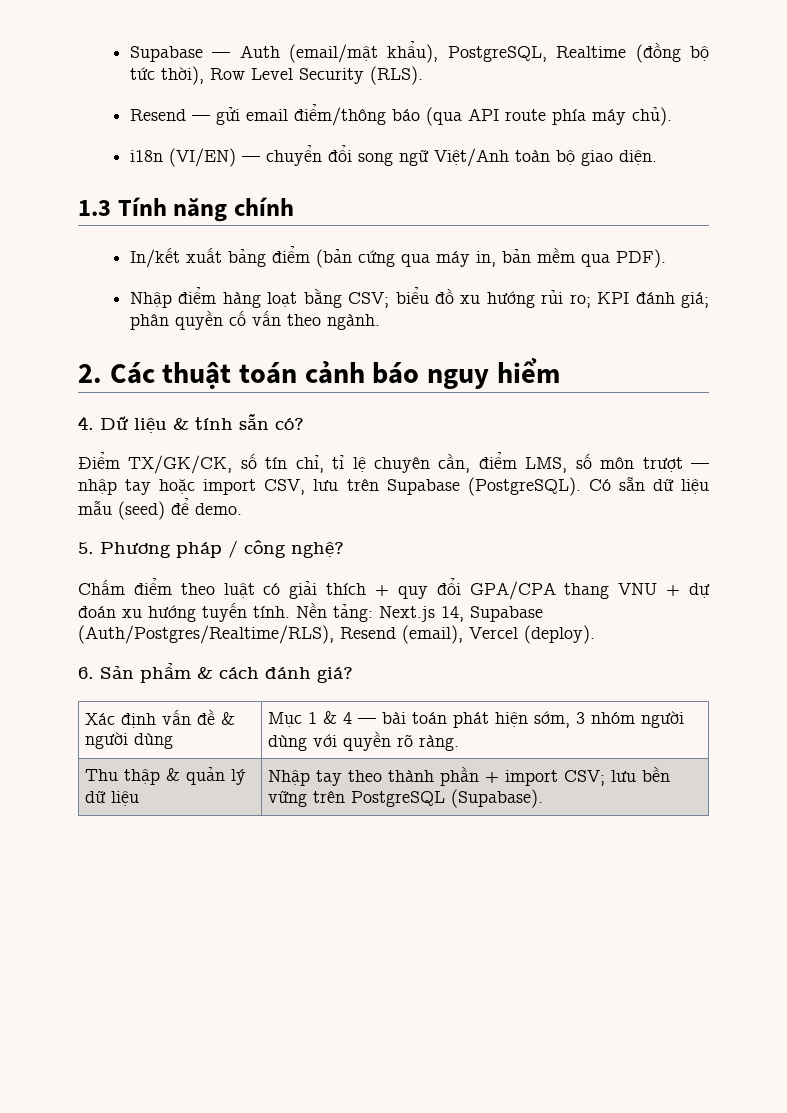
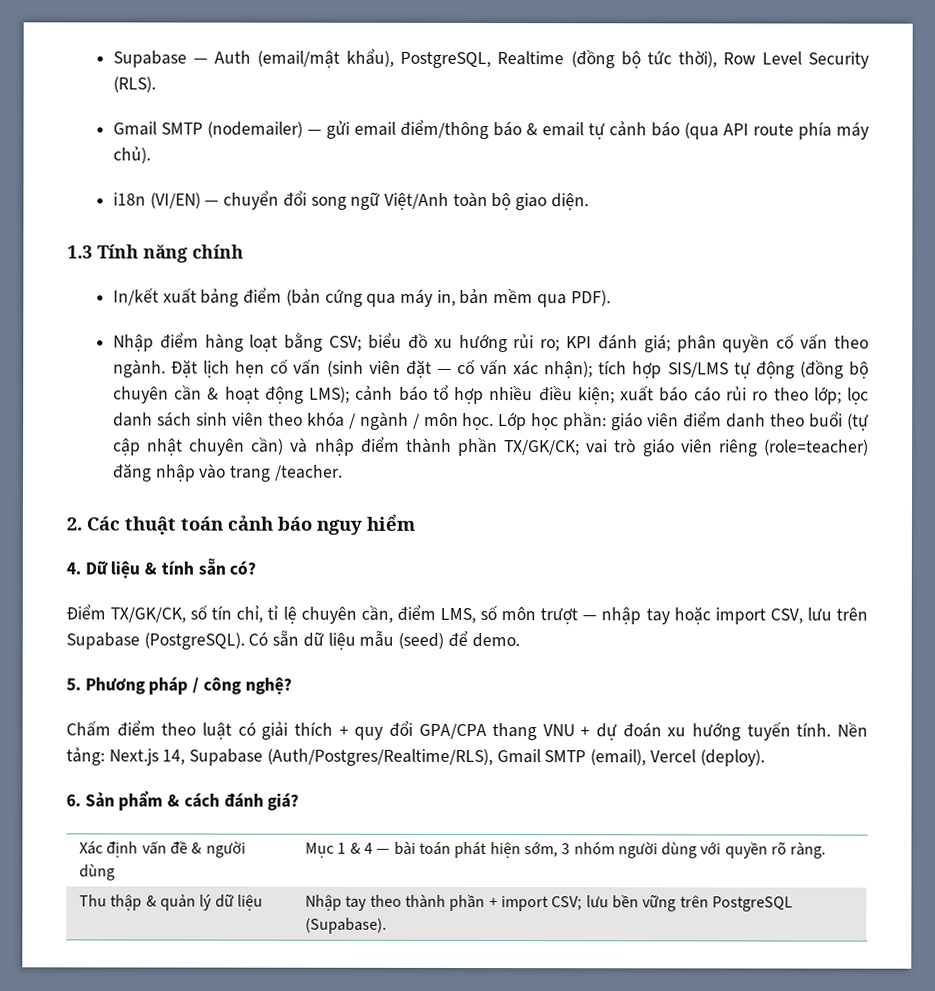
[129,109,186,121] Resend -> [112,121,303,138] Gmail SMTP (nodemailer)
(420, 115) none -> [525,121,680,140] & email tự cảnh báo
(380, 322) none -> [171,359,870,379] [112,384,870,405] [112,411,869,431] [112,436,870,457] [112,463,343,482] Đặt lịch hẹn cố vấn (sinh viên đặt — cố vấn xác nhận); tích hợp SIS/LMS tự động (đồng bộ chuyên cần & hoạt động LMS); cảnh báo tổ hợp nhiều điều kiện; xuất báo cáo rủi ro theo lớp; lọc danh sách sinh viên theo khóa / ngành / môn học. Lớp học phần: giáo viên điểm danh theo buổi (tự cập nhật chuyên cần) và nhập điểm thành phần TX/GK/CK; vai trò giáo viên riêng (role=teacher) đăng nhập vào trang /teacher.
[340,627,396,639] Resend -> [496,749,587,764] Gmail SMTP

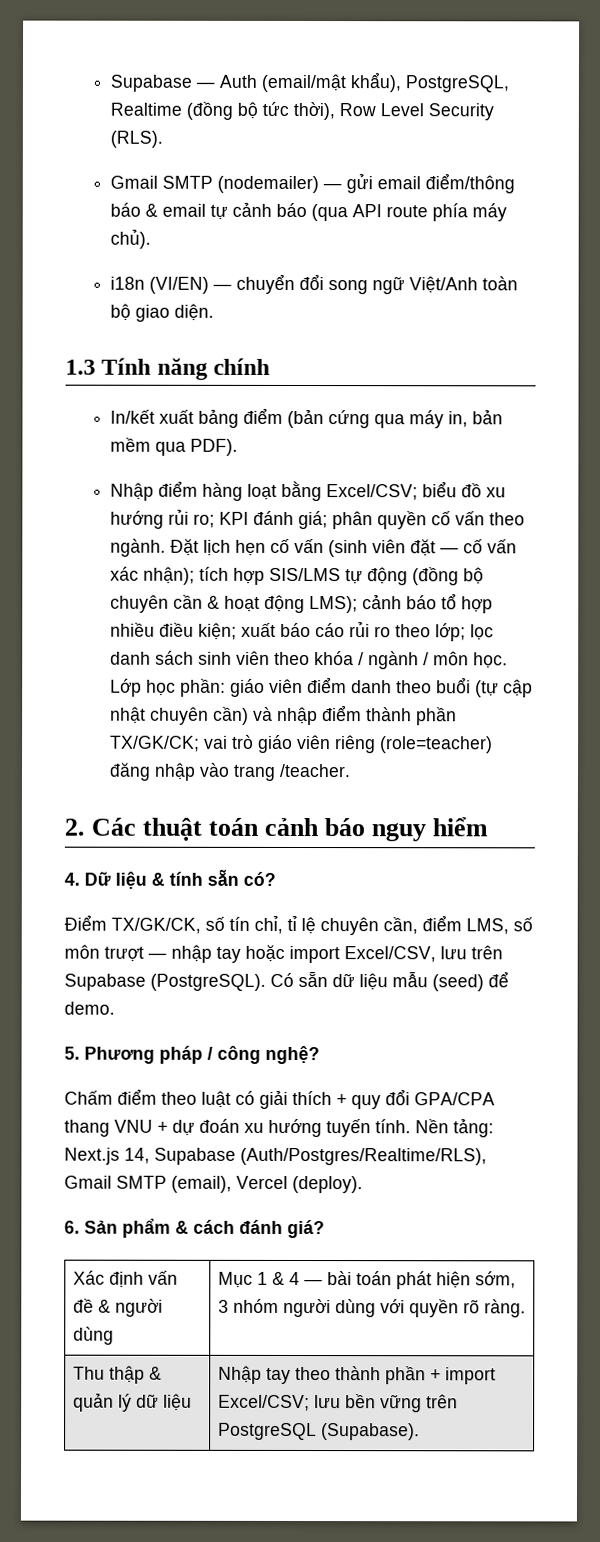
[329,335,363,351] CSV; -> [325,484,418,501] Excel/CSV;
[769,608,803,624] CSV, -> [344,946,436,963] Excel/CSV,
[551,896,583,911] CSV; -> [217,1394,310,1412] Excel/CSV;

